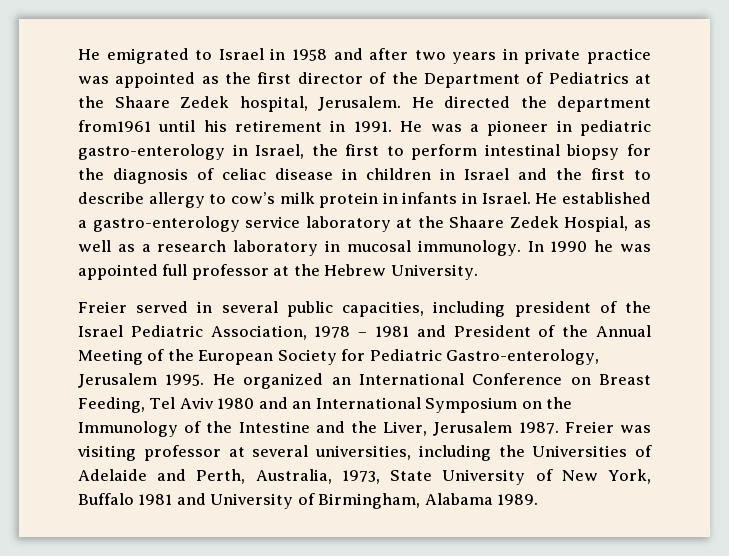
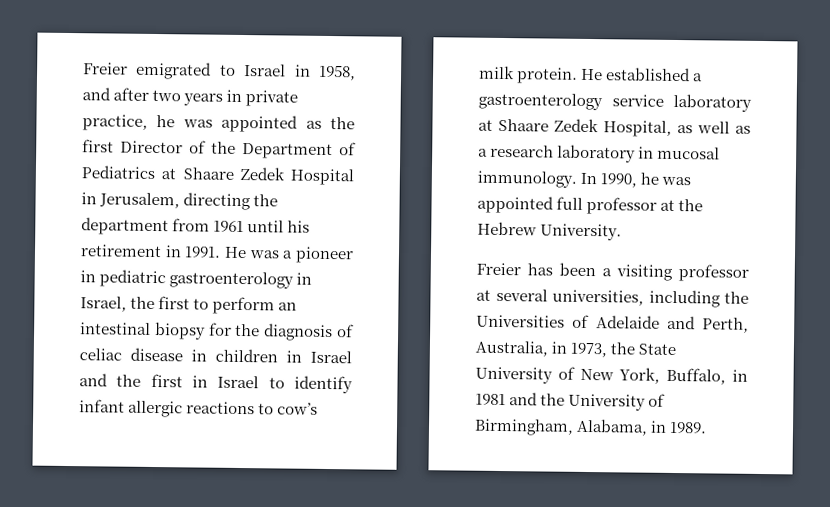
[78,49,100,60] He -> [83,62,128,75] Freier
[291,49,327,61] 1958 -> [318,64,356,81] 1958,
[586,48,651,64] practice -> [82,114,176,131] practice, he
[297,72,363,84] director -> [120,140,183,154] Director
[78,96,651,112] [78,120,151,132] the Shaare Zedek hospital, Jerusalem. He directed the department from1961 -> [182,166,354,186] [81,192,279,211] [81,217,245,236] Shaare Zedek Hospital in Jerusalem, directing the department from 1961
[78,144,225,160] gastro-enterology -> [169,271,295,289] gastroenterology
(478, 152) none -> [278,302,298,311] an
[634,170,651,180] [78,192,531,208] to describe allergy to cow’s milk protein in infants in Israel. -> [192,375,353,394] [79,399,319,418] [479,65,579,84] in Israel to identify infant allergic reactions to cow’s milk protein.
[92,216,240,232] gastro-enterology -> [478,92,603,111] gastroenterology
[417,216,629,232] the Shaare Zedek Hospial, -> [498,118,672,137] Shaare Zedek Hospital,
[550,241,588,252] 1990 -> [600,173,638,188] 1990,
[136,301,651,317] [78,325,652,340] [78,349,600,365] [78,373,651,389] [78,397,573,413] [78,421,651,437] served in several public capacities, including president of the Israel Pediatric Association, 1978 – 1981 and President of the Annual Meeting of the European Society for Pediatric Gastro-enterology, Jerusalem 1995. He organized an International Conference on Breast Feeding, Tel Aviv 1980 and an International Symposium on the Immunology of the Intestine and the Liver, Jerusalem 1987. Freier was -> [527,262,612,277] has been a
[341,470,380,484] 1973, -> [551,341,636,358] in 1973, the
[78,493,206,505] Buffalo 1981 and -> [666,367,748,385] [475,392,566,406] Buffalo, in 1981 and the
[424,493,493,505] Alabama -> [576,418,668,436] Alabama, in

